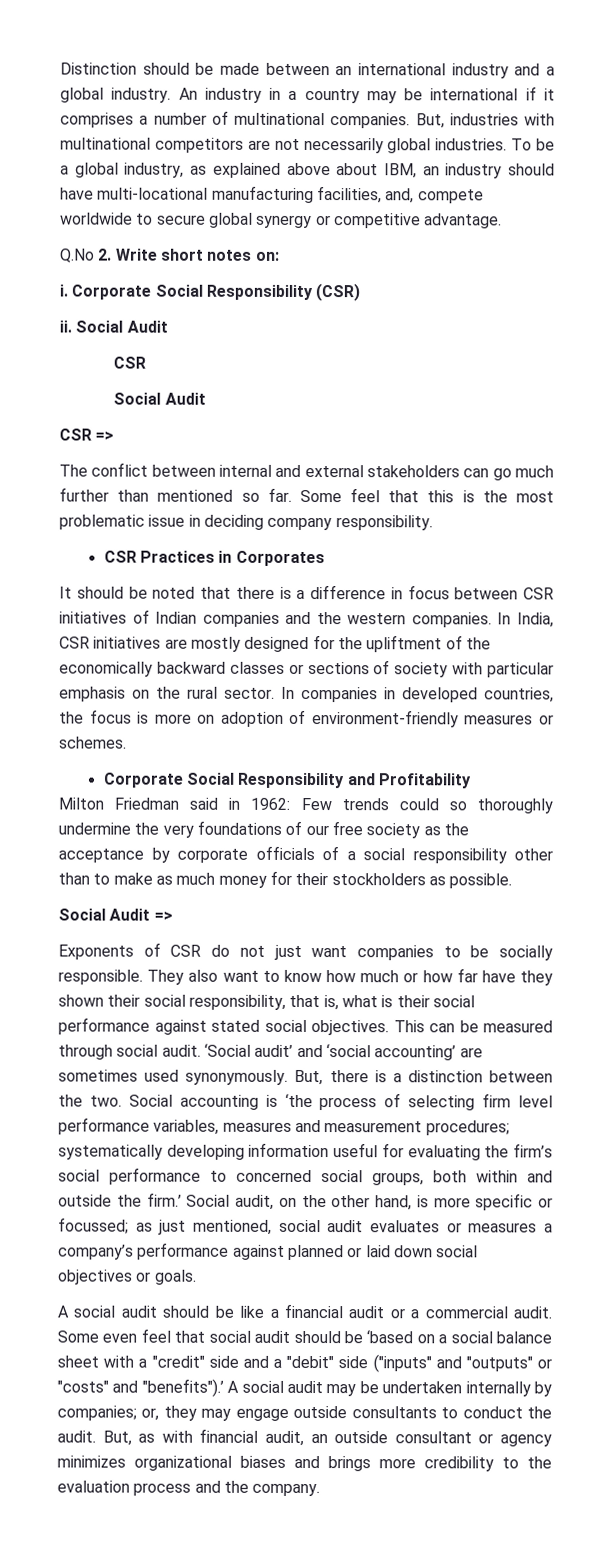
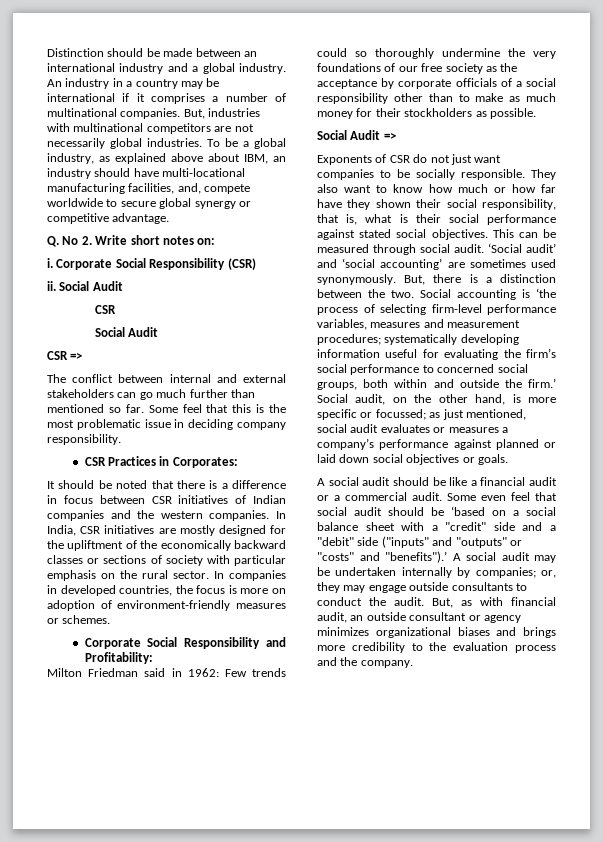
[59,248,95,263] Q.No -> [47,236,79,247] Q. No
[235,550,325,567] Corporates -> [172,457,238,468] Corporates:
[378,773,472,789] Profitability -> [84,652,153,664] Profitability:
[482,1093,553,1108] firm level -> [431,304,482,313] firm-level

